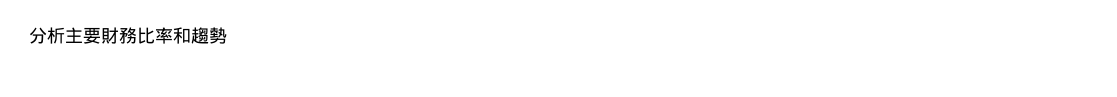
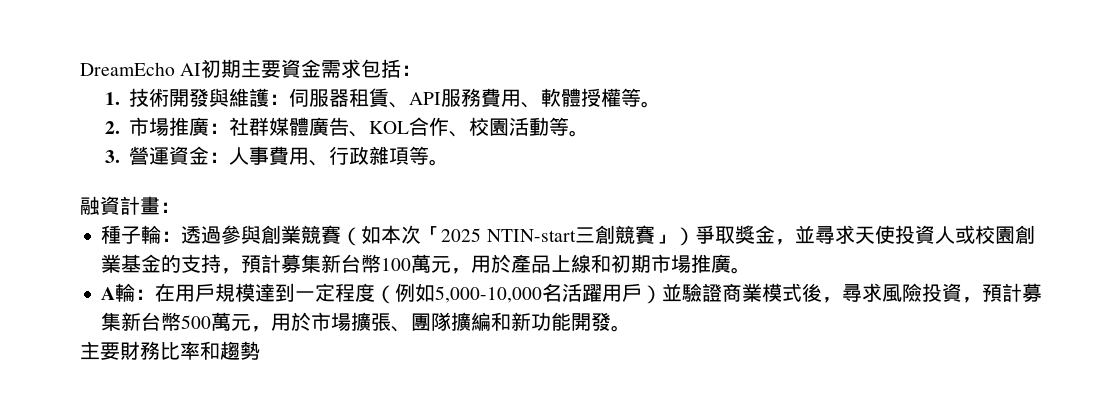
[29,27,65,44] 分析 -> [80,59,422,78] [104,88,662,108] [104,117,590,137] [104,146,450,166] [80,196,180,215] [101,225,1035,246] [101,254,752,274] [101,283,1043,304] [101,312,632,332] DreamEcho AI初期主要資金需求包括： // 1.技術開發與維護：伺服器租賃、API服務費用、軟體授權等。 // 2.市場推廣：社群媒體廣告、KOL合作、校園活動等。 // 3.營運資金：人事費用、行政雜項等。 // 融資計畫： // 種子輪：透過參與創業競賽（如本次「2025 NTIN-start三創競賽」）爭取獎金，並尋求天使投資人或校園創業基金的支持，預計募集新台幣100萬元，用於產品上線和初期市場推廣。 // A輪：在用戶規模達到一定程度（例如5,000-10,000名活躍用戶）並驗證商業模式後，尋求風險投資，預計募集新台幣500萬元，用於市場擴張、團隊擴編和新功能開發。 //

